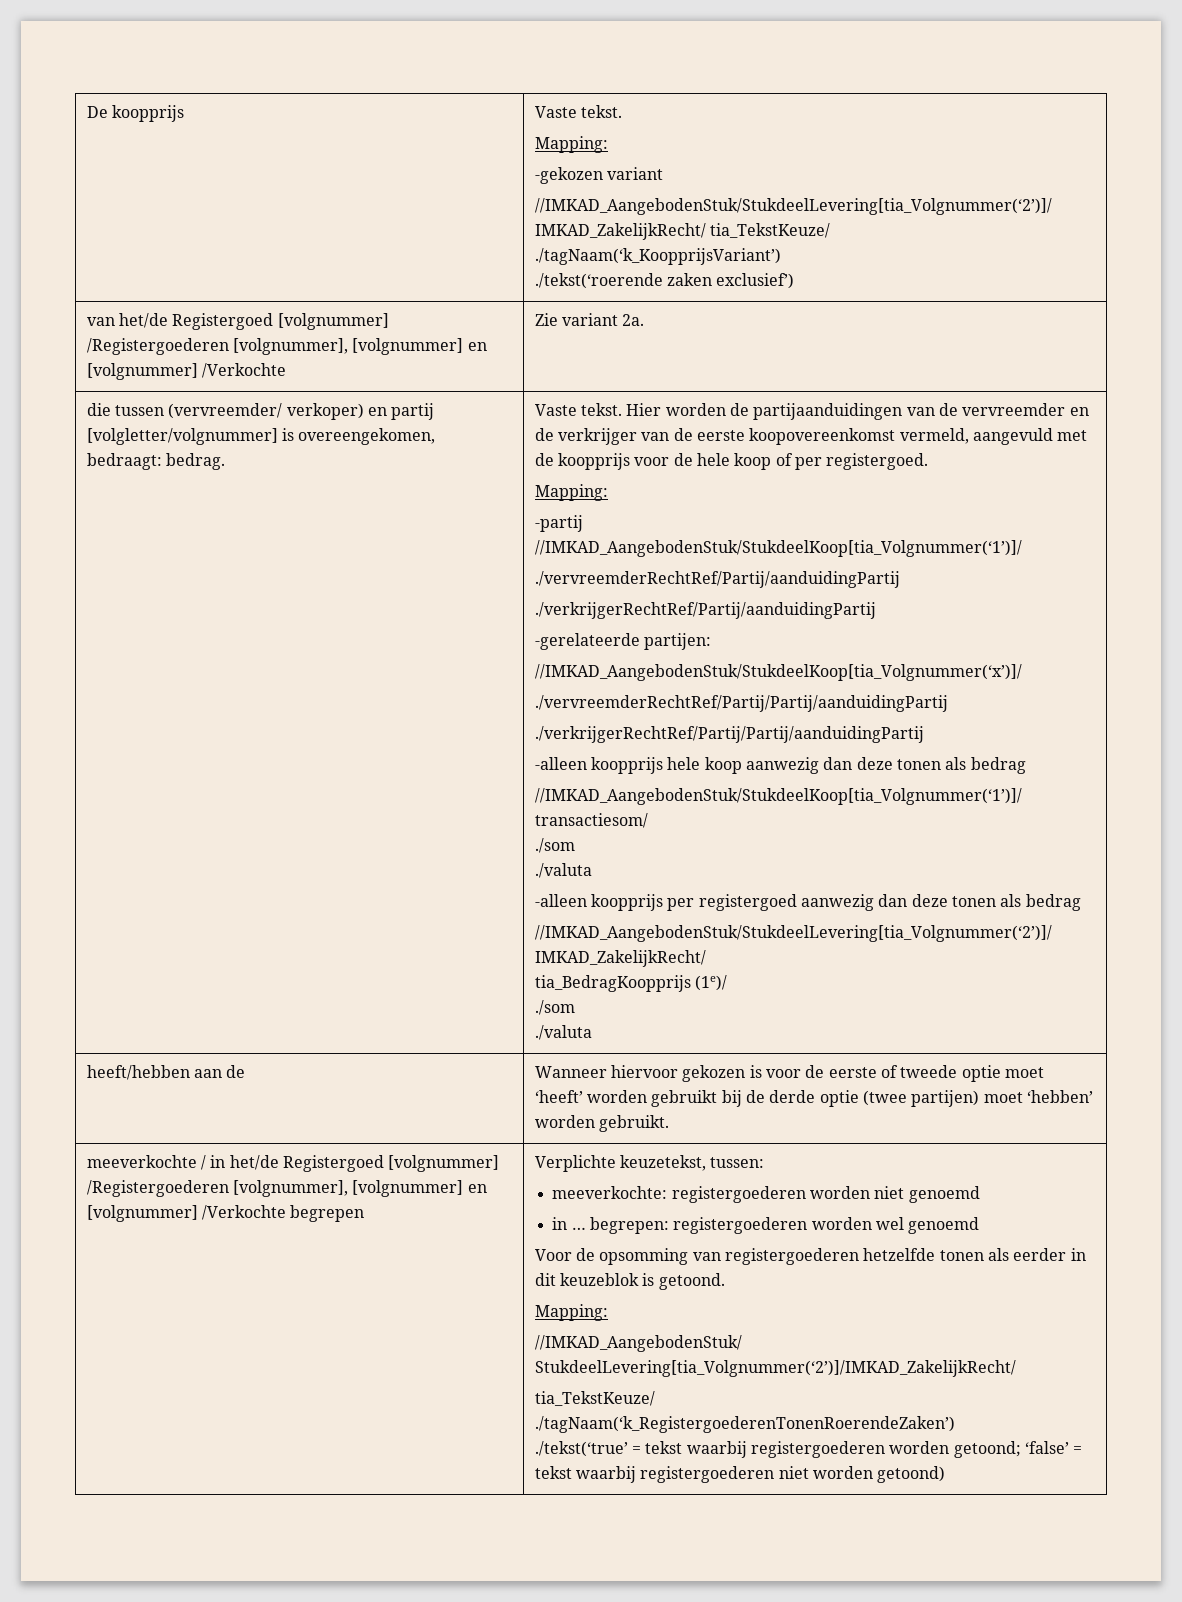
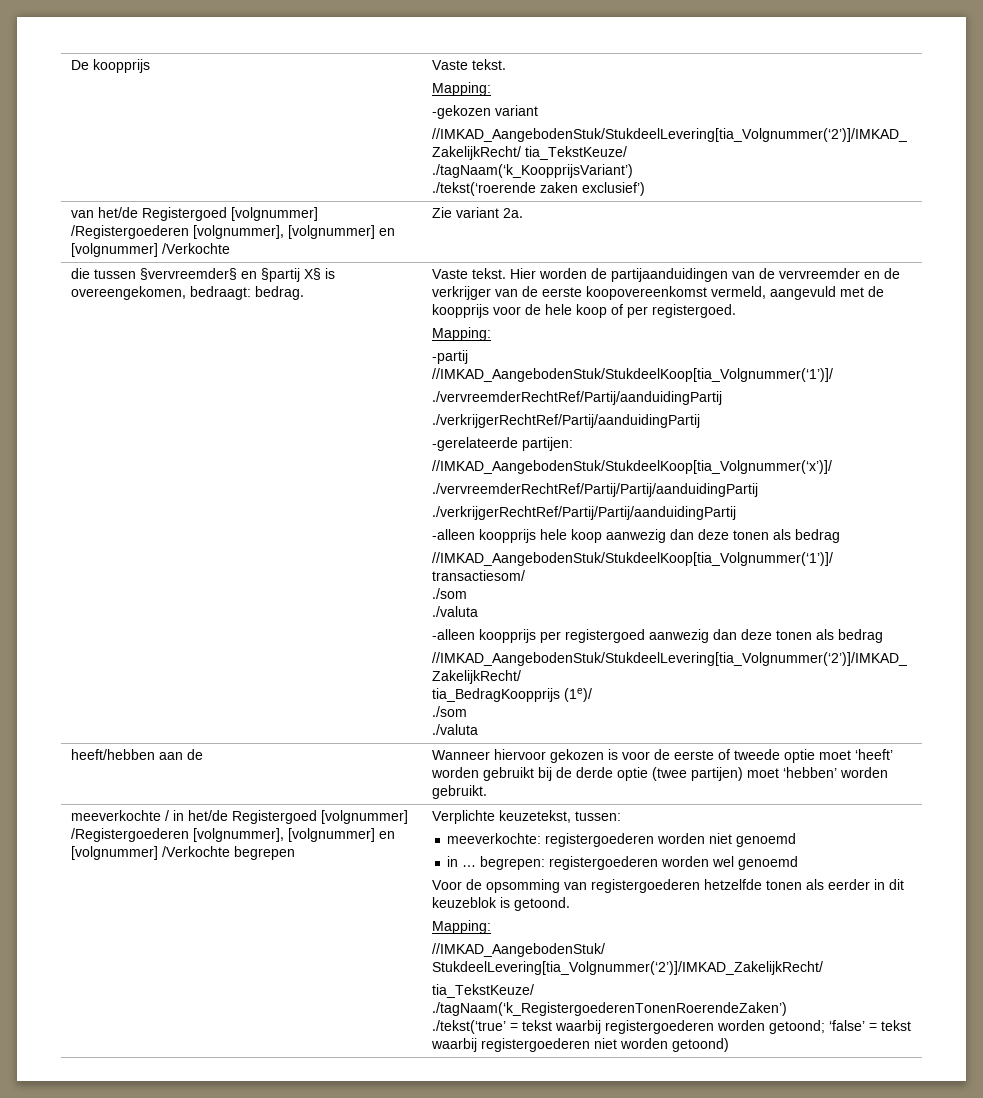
[168,403,435,420] [86,428,278,445] (vervreemder/ verkoper) en partij [volgletter/volgnummer] -> [140,268,322,282] §vervreemder§ en §partij X§

